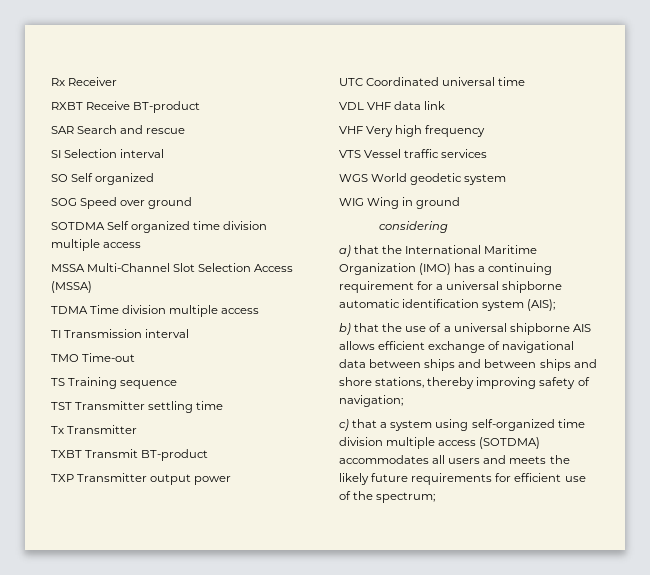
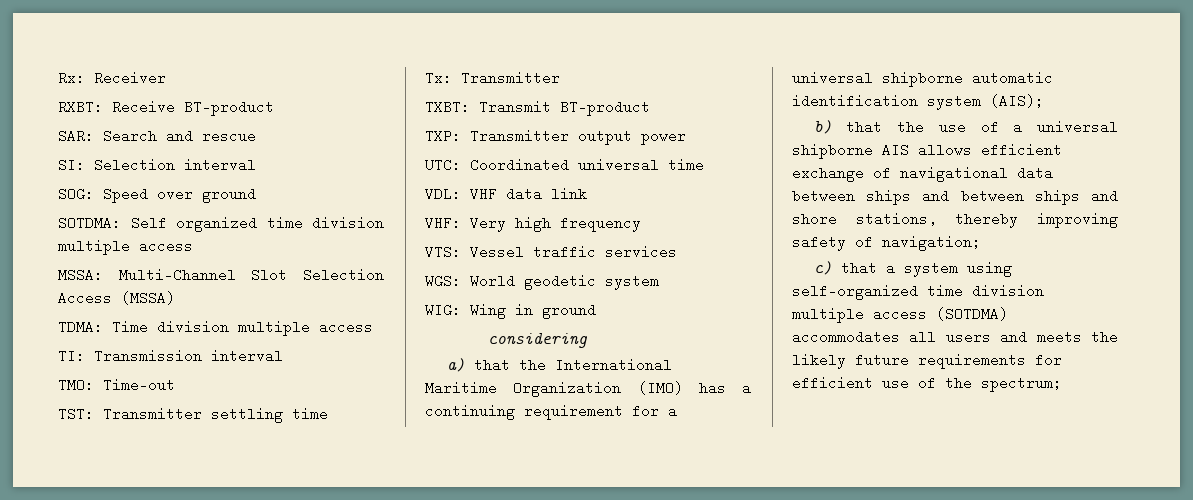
[51,78,65,86] Rx -> [58,71,85,85] Rx:
[51,102,83,110] RXBT -> [58,100,103,114] RXBT:
[51,126,74,134] SAR -> [58,129,94,143] SAR:
[51,150,61,158] SI -> [58,158,85,172] SI:
[51,173,155,185] [51,198,77,206] SO Self organized // SOG -> [58,187,94,201] SOG:
[51,222,105,230] SOTDMA -> [58,216,121,230] SOTDMA:
[51,264,85,272] MSSA -> [58,268,103,282] MSSA:
[51,306,88,314] TDMA -> [58,320,103,334] TDMA:
[51,330,61,338] TI -> [58,349,85,363] TI:
[51,354,79,362] TMO -> [58,378,94,392] TMO:
[51,377,178,389] [51,402,72,410] TS Training sequence // TST -> [58,407,94,421] TST:
[51,426,64,434] Tx -> [425,71,452,85] Tx:
[51,450,82,458] TXBT -> [425,100,470,114] TXBT:
[51,474,74,482] TXP -> [425,129,461,143] TXP:
[339,78,363,86] UTC -> [425,158,461,172] UTC:
[339,102,364,110] VDL -> [425,187,461,201] VDL:
[339,126,363,134] VHF -> [425,216,461,230] VHF:
[339,150,361,158] VTS -> [425,245,461,259] VTS:
[339,174,368,182] WGS -> [425,274,461,288] WGS:
[339,198,364,206] WIG -> [425,303,461,317] WIG:

